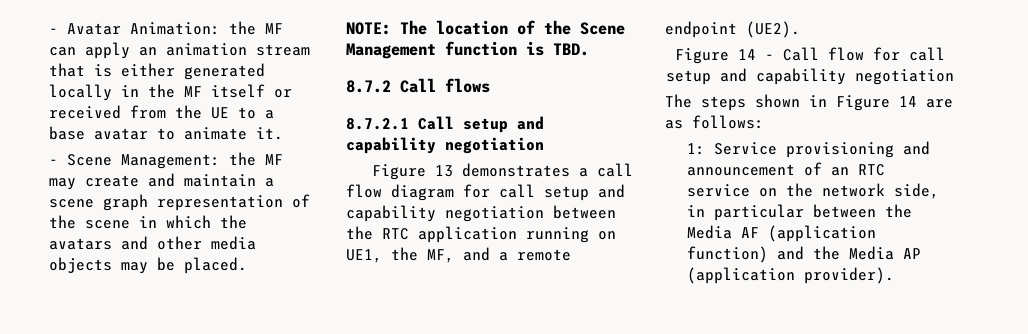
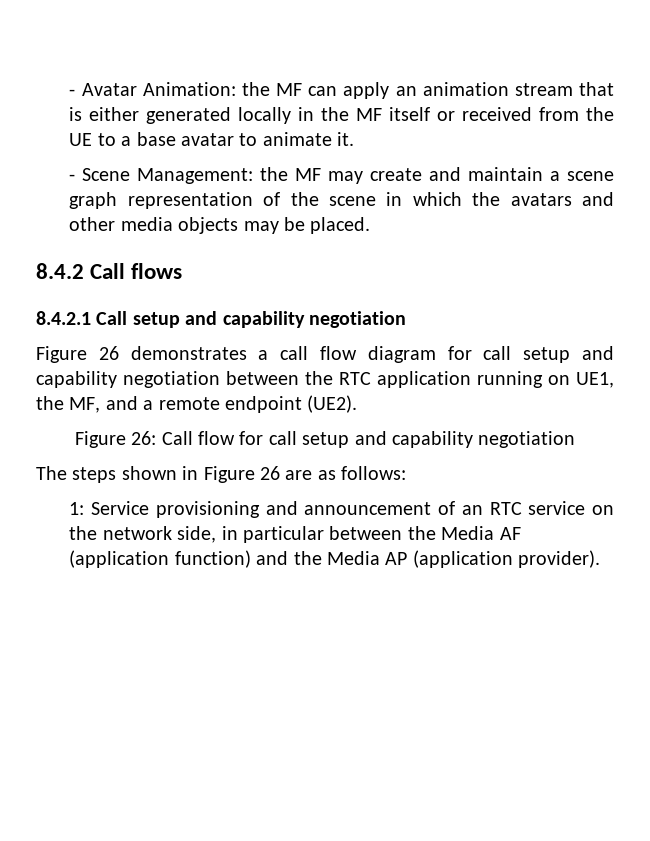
[346,20,625,35] [346,41,589,59] [346,80,391,93] NOTE: The location of the Scene Management function is TBD. // 8.7.2 -> [36,263,84,279] 8.4.2
[346,118,409,130] 8.7.2.1 -> [36,311,91,325] 8.4.2.1
[434,165,453,177] 13 -> [98,346,119,360] 26
[738,49,774,60] 14 - -> [131,431,157,445] 26:
[899,96,917,107] 14 -> [260,466,280,480] 26

